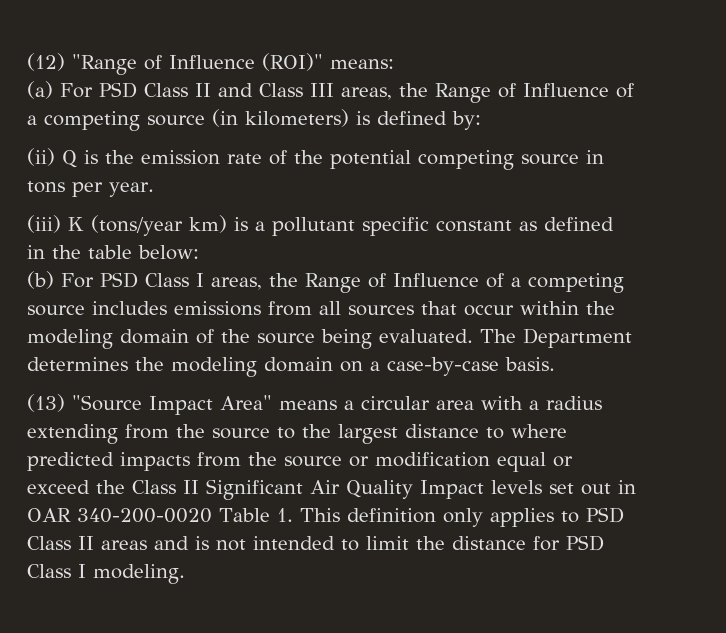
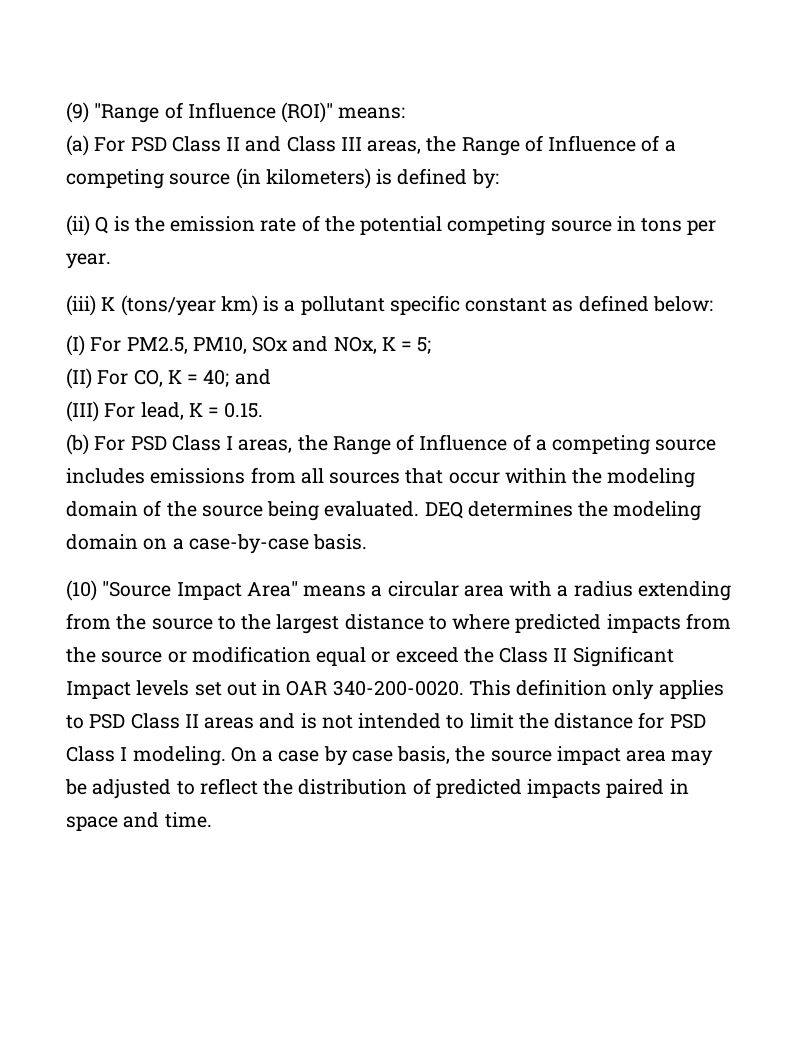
[27,53,65,71] (12) -> [66,102,89,123] (9)
[27,245,199,260] in the table below: -> [652,296,713,312] [66,335,432,356] [66,368,271,389] [66,401,264,422] below: // (I) For PM2.5, PM10, SOx and NOx, K = 5; // (II) For CO, K = 40; and // (III) For lead, K = 0.15.
[480,328,632,348] The Department -> [424,501,463,519] DEQ
[27,394,65,412] (13) -> [66,580,97,601] (10)
[310,480,413,499] Air Quality -> (674, 656) none
[77,508,293,523] 340-200-0020 Table 1. -> [332,680,464,696] 340-200-0020.
(185, 574) none -> [230,746,714,766] [65,778,689,799] [66,812,212,831] On a case by case basis, the source impact area may be adjusted to reflect the distribution of predicted impacts paired in space and time.

